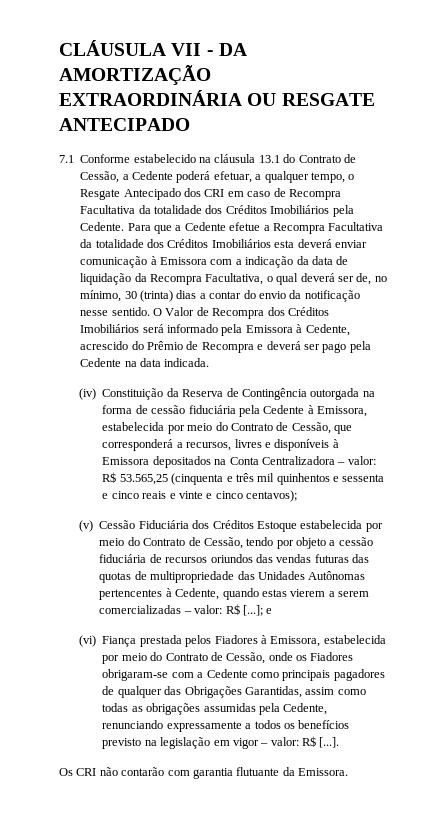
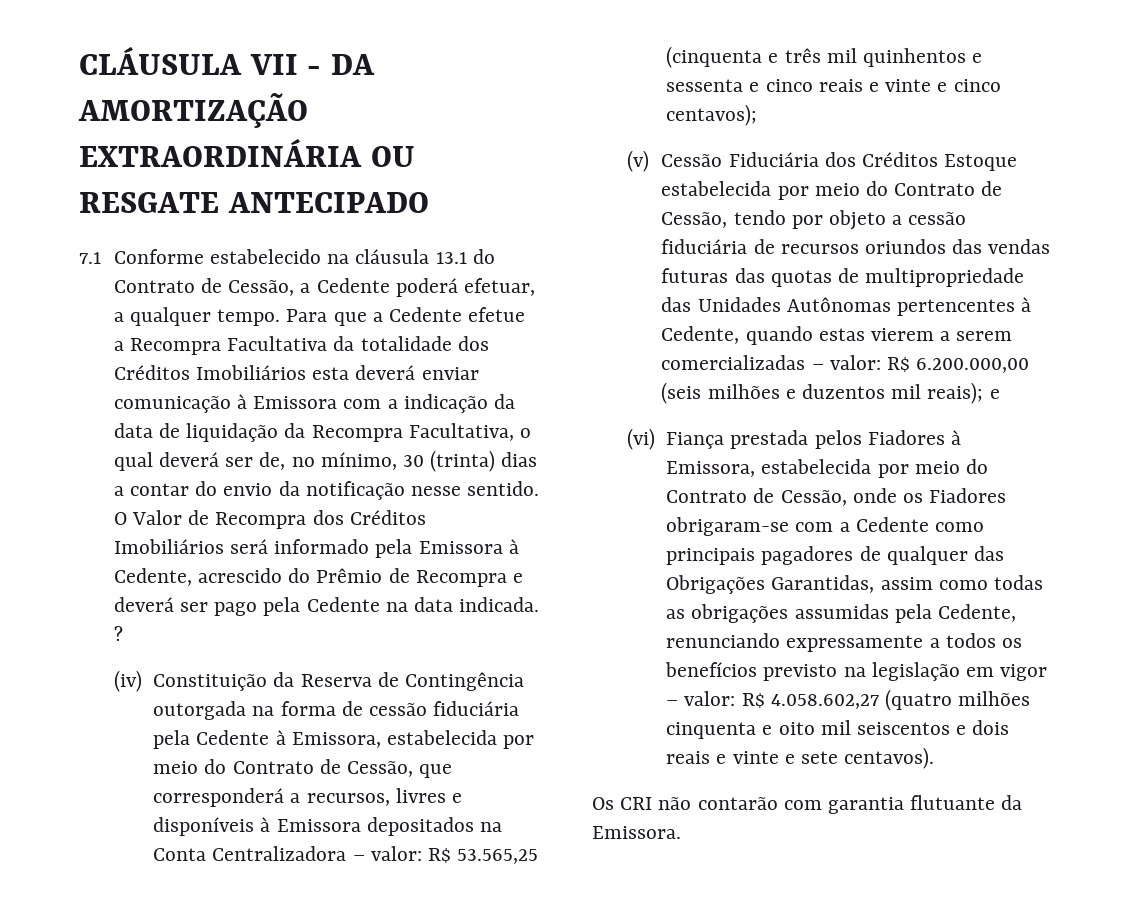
[310,172,355,183] [80,188,341,200] [80,205,354,217] [80,222,125,231] tempo, o Resgate Antecipado dos CRI em caso de Recompra Facultativa da totalidade dos Créditos Imobiliários pela Cedente. -> [217,309,281,326] tempo.
(210, 362) none -> [113,626,123,641] ?
[242,605,263,616] [...]; -> [916,358,1030,373] [661,382,984,404] 6.200.000,00 (seis milhões e duzentos mil reais);
[319,737,340,748] [...]. -> [770,689,1031,711] [666,720,1010,739] [666,747,935,769] 4.058.602,27 (quatro milhões cinquenta e oito mil seiscentos e dois reais e vinte e sete centavos).

